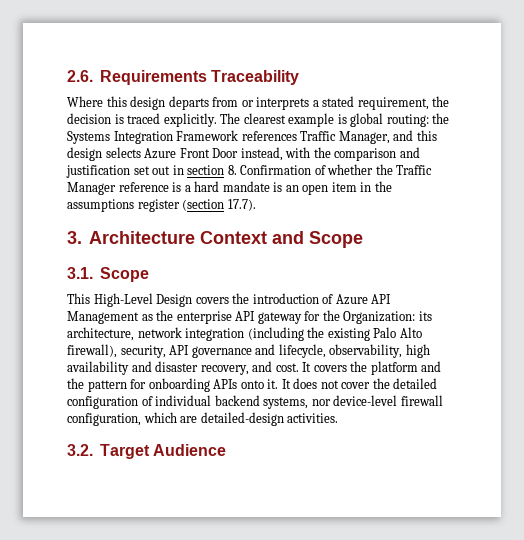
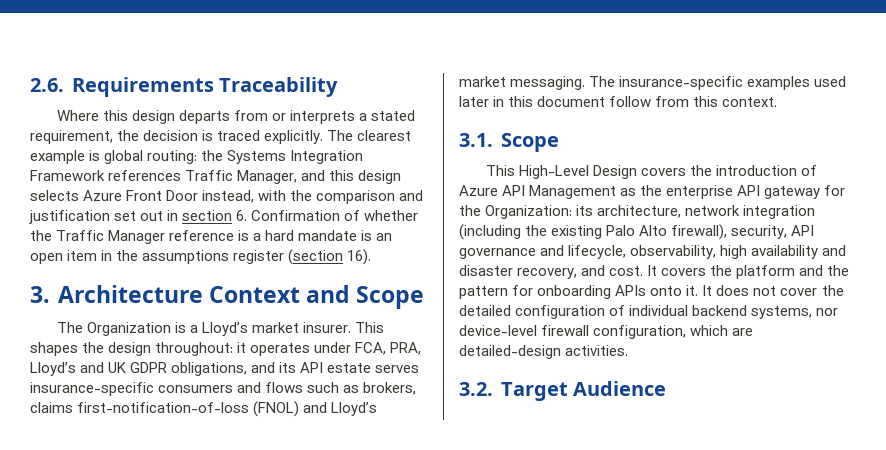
[227,165,237,175] 8. -> [236,210,248,221] 6.
[227,199,256,211] 17.7). -> [347,249,372,265] 16).
(363, 239) none -> [56,322,385,336] [30,342,422,356] [30,362,420,376] [30,382,417,396] [30,401,378,417] [459,76,847,90] [459,96,778,107] // The Organization is a Lloyd’s market insurer. This shapes the design throughout: it operates under FCA, PRA, Lloyd’s and UK GDPR obligations, and its API estate serves insurance-specific consumers and flows such as brokers, claims first-notification-of-loss (FNOL) and Lloyd’s market messaging. The insurance-specific examples used later in this document follow from this context.

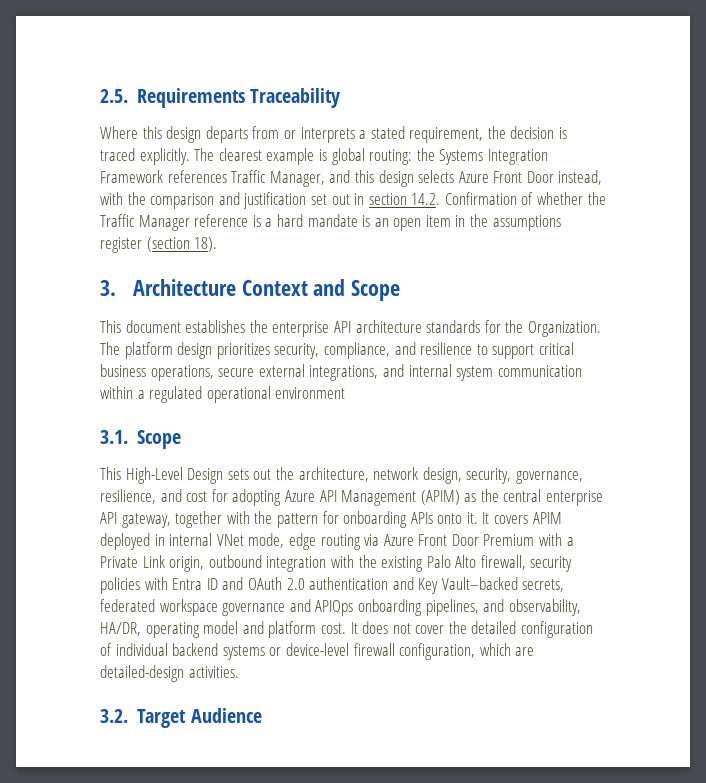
[30,78,64,92] 2.6. -> [100,89,128,103] 2.5.
[236,210,248,221] 6. -> [411,193,441,205] 14.2.
[347,249,372,265] 16). -> [194,237,218,252] 18).
[56,322,385,336] [30,342,422,356] [30,362,420,376] [30,382,417,396] [30,401,378,417] [459,76,847,90] [459,96,778,107] The Organization is a Lloyd’s market insurer. This shapes the design throughout: it operates under FCA, PRA, Lloyd’s and UK GDPR obligations, and its API estate serves insurance-specific consumers and flows such as brokers, claims first-notification-of-loss (FNOL) and Lloyd’s market messaging. The insurance-specific examples used later in this document follow from this context. -> [100,320,601,337] [100,342,574,359] [100,364,582,381] [100,386,346,403] This document establishes the enterprise API architecture standards for the Organization. The platform design prioritizes security, compliance, and resilience to support critical business operations, secure external integrations, and internal system communication within a regulated operational environment
[641,165,818,176] covers the introduction of -> [227,467,583,484] [100,489,282,506] sets out the architecture, network design, security, governance, resilience, and cost for adopting
(617, 192) none -> [420,490,460,505] (APIM)
[666,185,846,199] [459,205,816,219] [459,224,815,240] [459,245,847,259] [459,265,824,279] enterprise API gateway for the Organization: its architecture, network integration (including the existing Palo Alto firewall), security, API governance and lifecycle, observability, high availability and disaster recovery, and cost. It covers the platform and -> [503,489,604,506] [100,511,250,528] central enterprise API gateway, together with
(713, 290) none -> [494,512,562,524] [100,533,574,550] [100,555,573,572] [100,577,565,594] [100,599,581,616] [100,621,358,638] covers APIM deployed in internal VNet mode, edge routing via Azure Front Door Premium with a Private Link origin, outbound integration with the existing Palo Alto firewall, security policies with Entra ID and OAuth 2.0 authentication and Key Vault–backed secrets, federated workspace governance and APIOps onboarding pipelines, and observability, HA/DR, operating model and platform cost. It
[751,306,839,319] systems, nor -> [222,645,282,660] systems or

